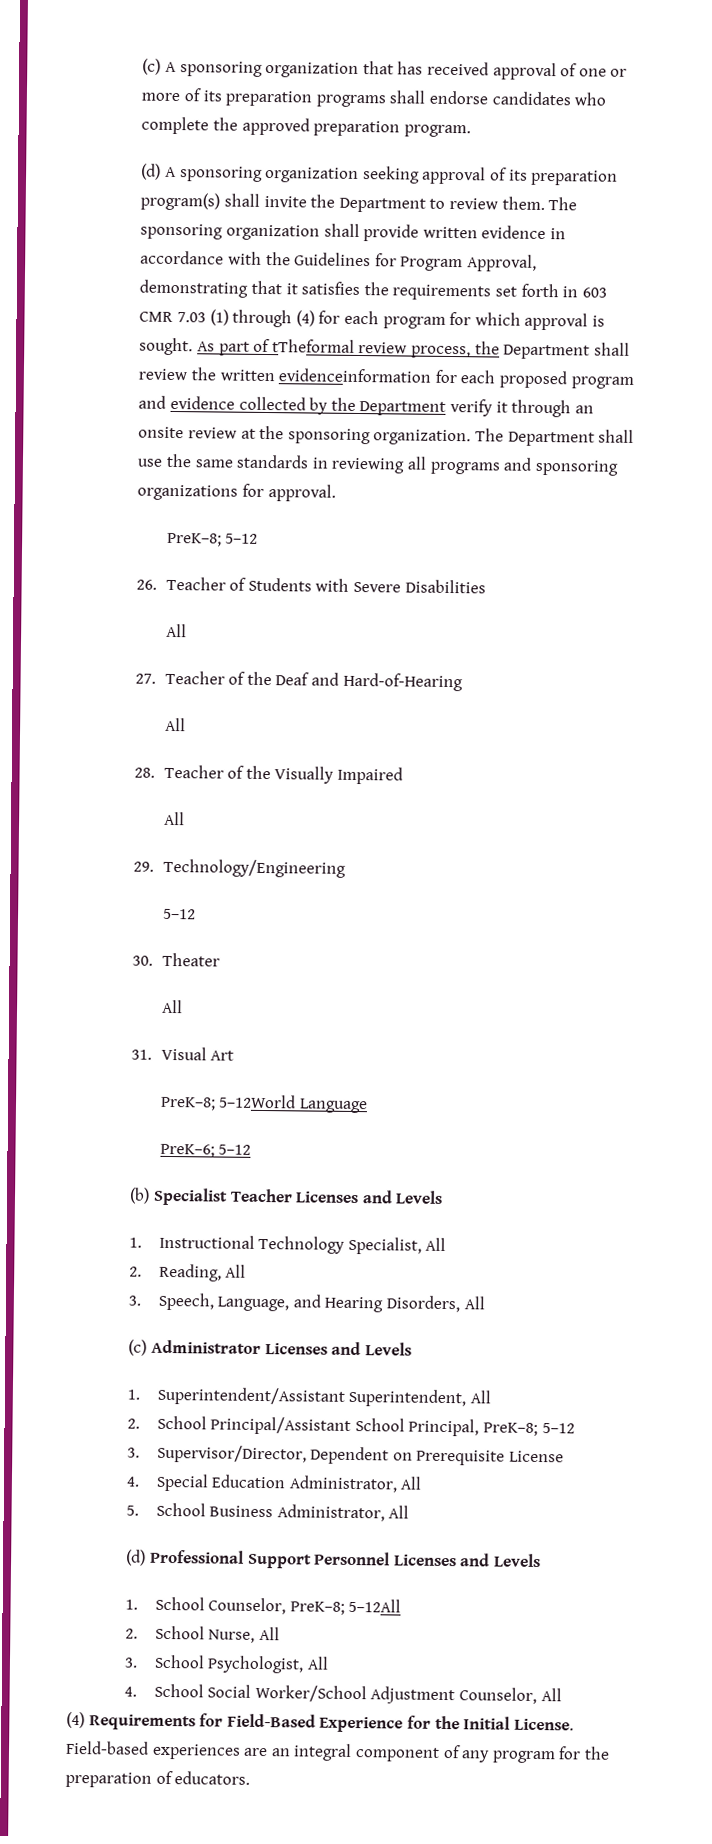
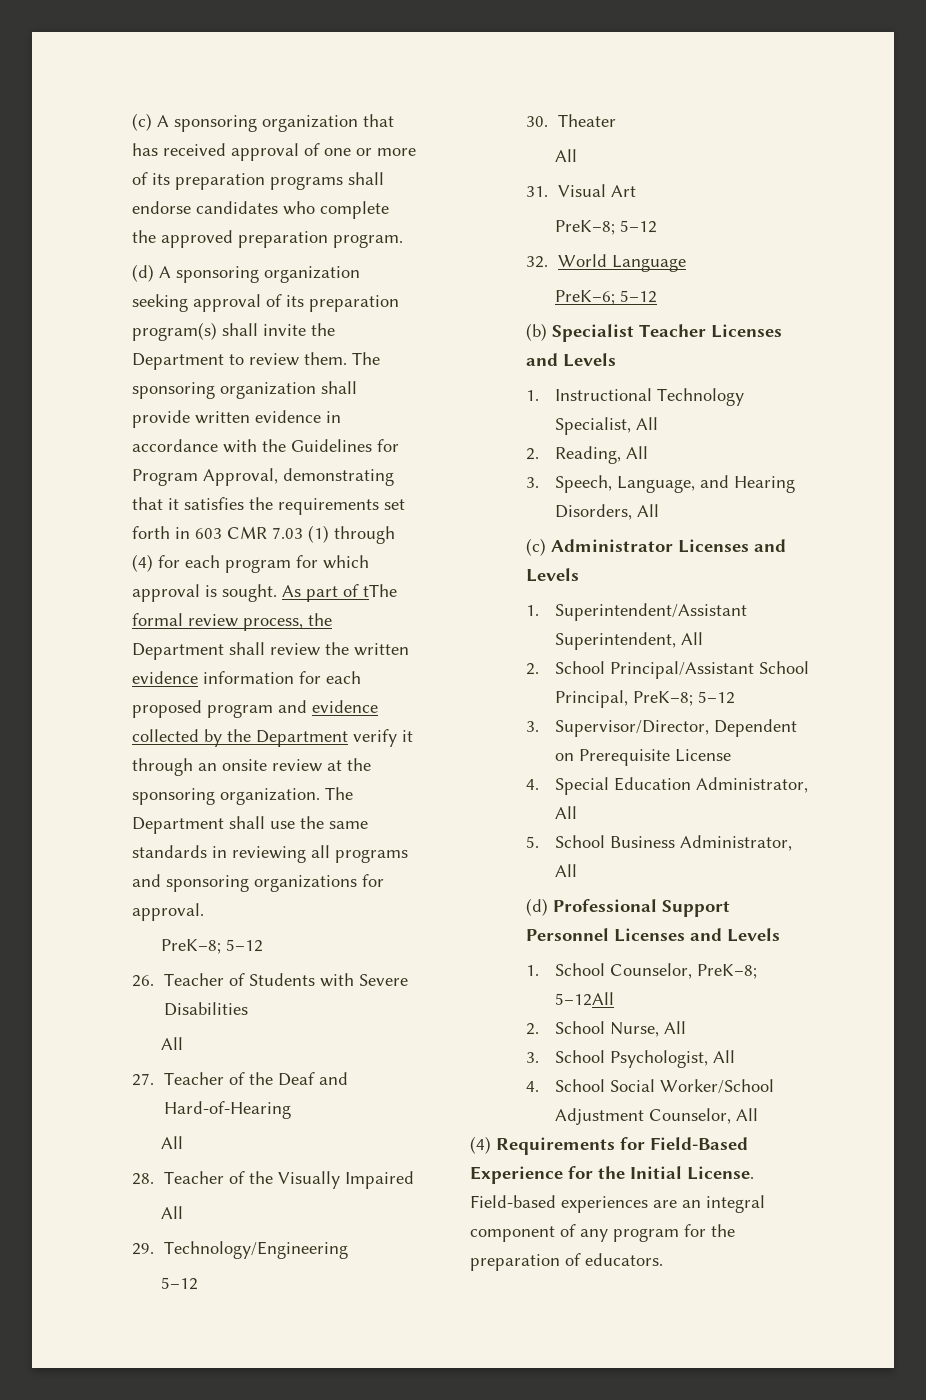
[271,339,355,353] tTheformal -> [363,584,398,597] [132,613,184,626] tThe formal
[278,368,432,383] evidenceinformation -> [132,671,295,684] evidence information
[218,1094,297,1109] 5–12World -> [619,220,657,233] [526,254,607,268] 5–12 // 32. World

